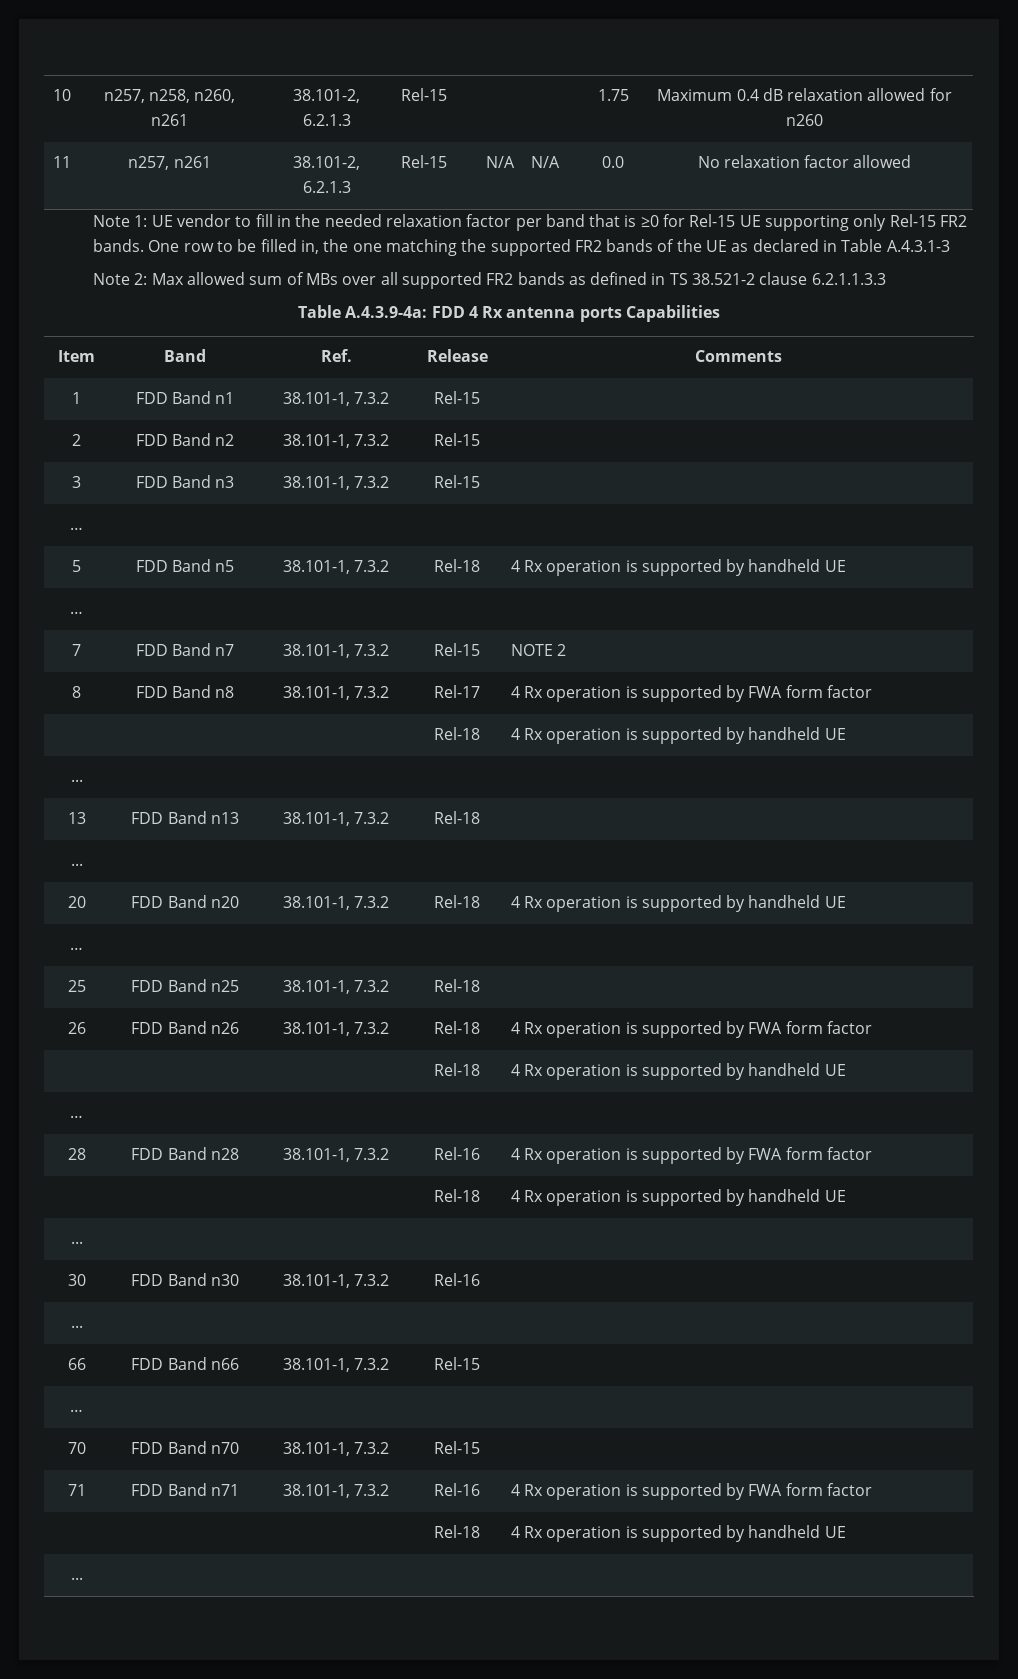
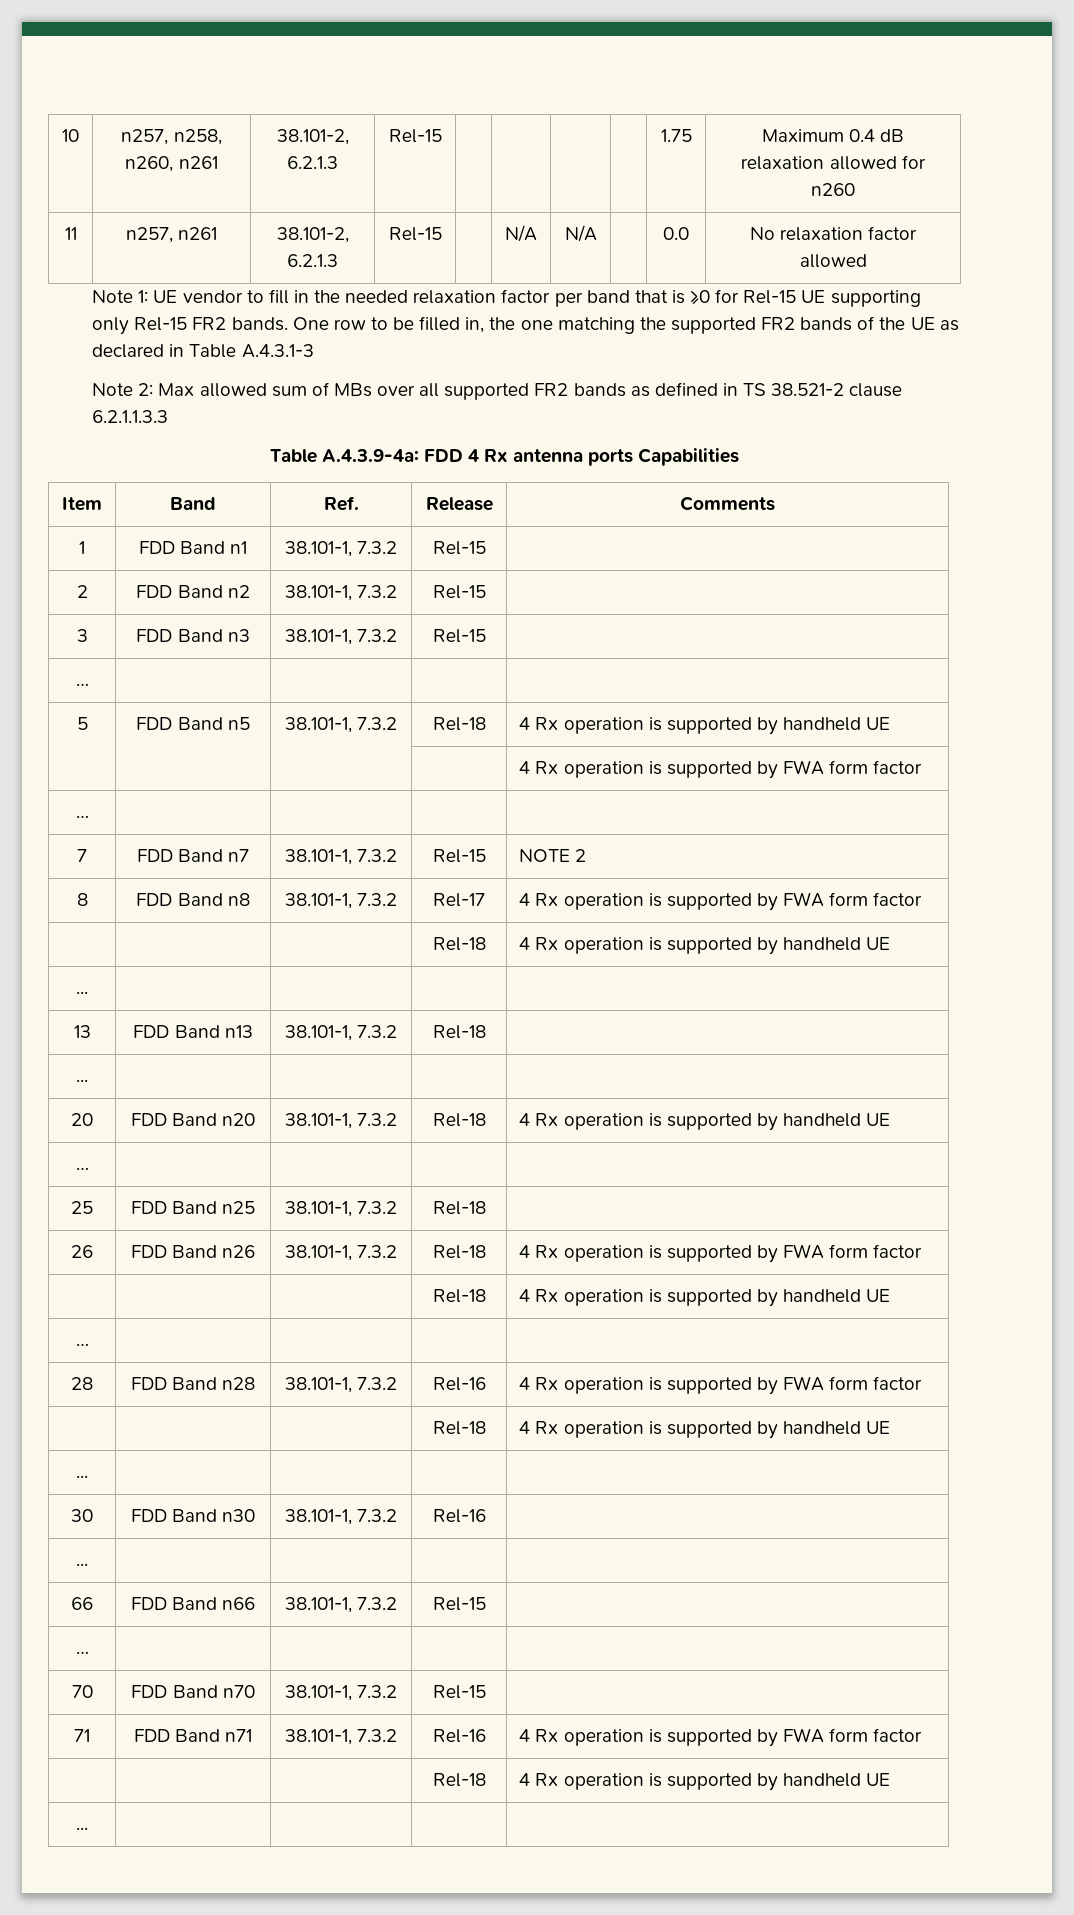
(846, 566) none -> [519,760,923,779] // | | | | 4 Rx operation is supported by FWA form factor

